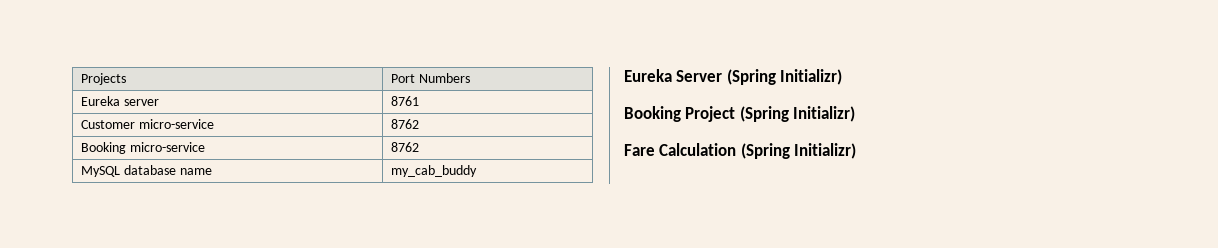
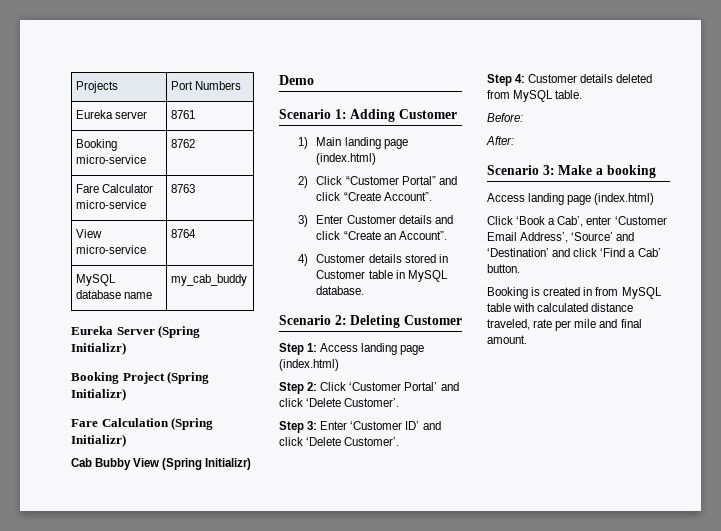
[80,119,214,129] [390,119,419,129] [80,142,205,154] [390,142,419,152] Customer micro-service | 8762 // Booking micro-service | 8762 -> [75,139,117,151] [75,155,146,164] [170,139,195,148] [75,184,153,193] [75,200,146,209] [170,184,195,193] [75,229,102,238] [75,245,146,254] [170,229,196,238] Booking micro-service | 8762 // Fare Calculator micro-service | 8763 // View micro-service | 8764
(857, 151) none -> [71,458,252,470] [279,75,314,85] [279,109,457,122] [297,137,408,149] [316,153,377,165] [297,176,457,188] [316,192,432,201] [297,215,453,227] [316,231,447,240] [297,254,448,266] [316,270,448,282] [316,286,365,295] [279,315,462,328] [279,343,425,355] [279,359,339,371] [279,382,459,394] [279,398,400,407] [279,421,441,433] [279,437,400,446] [487,74,653,86] [487,90,583,102] [487,113,523,122] [486,136,514,145] [487,165,656,178] [487,193,655,205] [487,216,667,227] [487,232,635,243] [487,248,661,257] [487,264,520,273] [487,287,662,299] [487,303,634,312] [487,319,642,331] [487,335,527,344] // Cab Bubby View (Spring Initializr) // Demo // Scenario 1: Adding Customer // 1) Main landing page (index.html) // 2) Click “Customer Portal” and click “Create Account”. // 3) Enter Customer details and click “Create an Account”. // 4) Customer details stored in Customer table in MySQL database. // Scenario 2: Deleting Customer // Step 1: Access landing page (index.html) // Step 2: Click ‘Customer Portal’ and click ‘Delete Customer’. // Step 3: Enter ‘Customer ID’ and click ‘Delete Customer’. // Step 4: Customer details deleted from MySQL table. // Before: // After: // Scenario 3: Make a booking // Access landing page (index.html) // Click ‘Book a Cab’, enter ‘Customer Email Address’, ‘Source’ and ‘Destination’ and click ‘Find a Cab’ button. // Booking is created in from MySQL table with calculated distance traveled, rate per mile and final amount.

